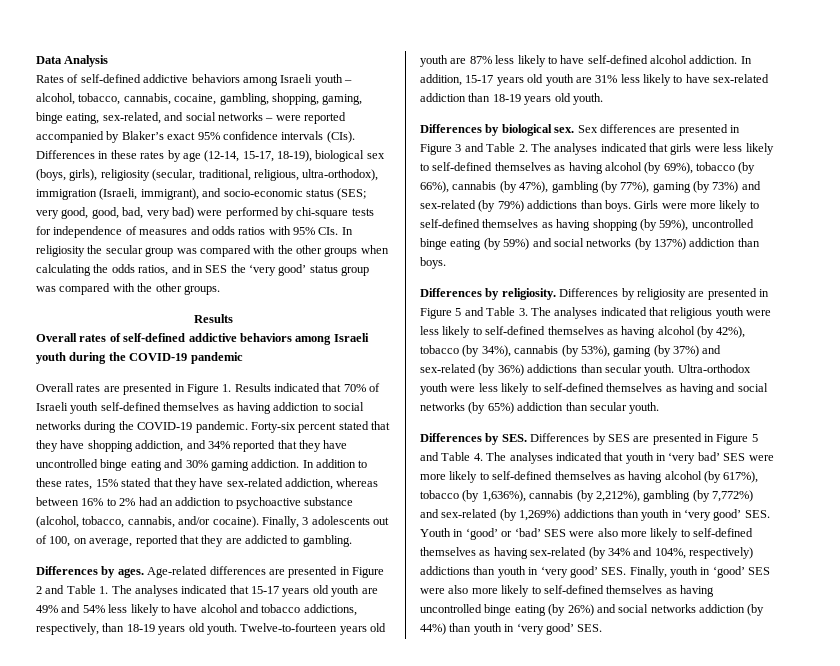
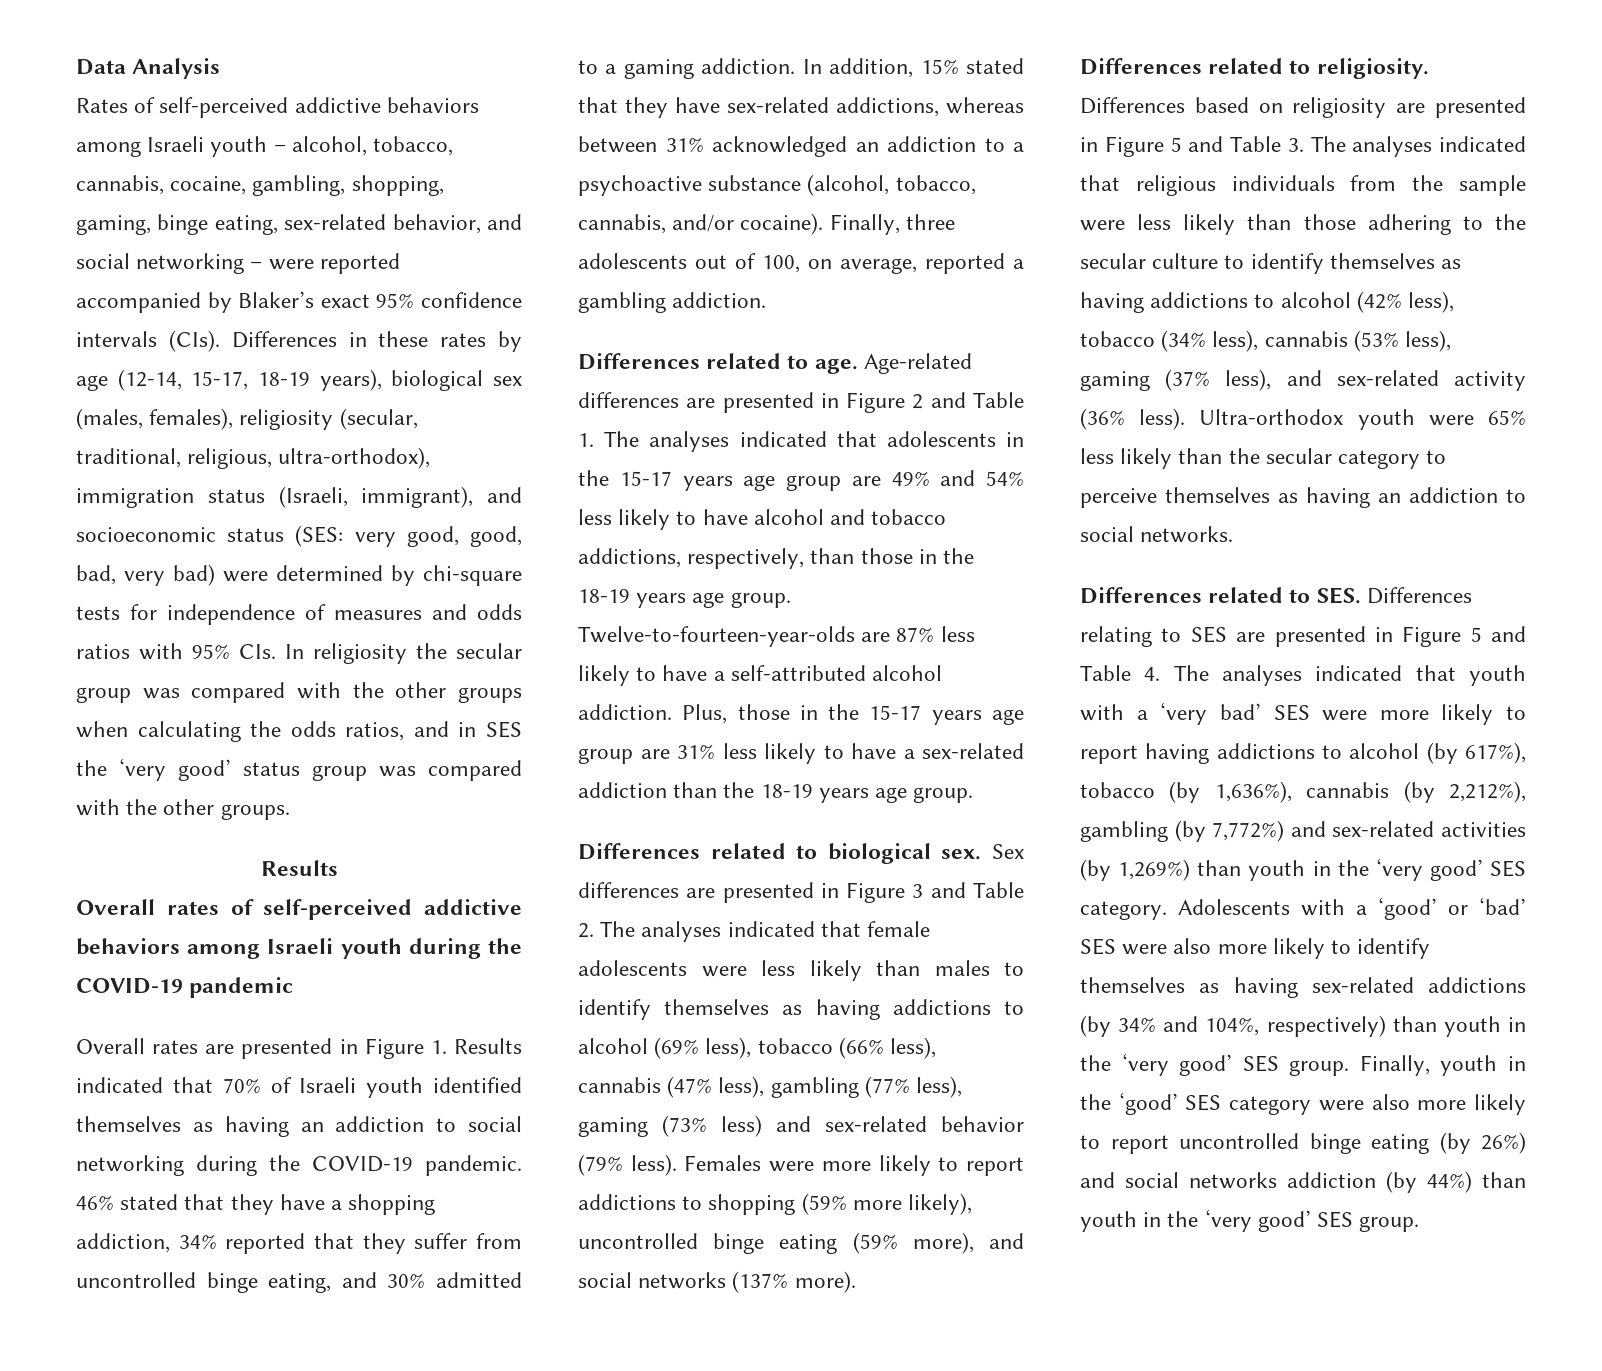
[80,74,141,83] self-defined -> [159,97,289,118] self-perceived
[102,112,263,124] sex-related, and social networks -> [284,214,522,234] [76,253,245,274] sex-related behavior, and social networking
[277,150,385,162] [36,169,98,181] 18-19), biological sex (boys, girls), -> [258,369,522,391] [76,408,234,430] 18-19 years), biological sex (males, females),
(97, 194) none -> [207,489,265,503] status
[223,188,367,200] socio-economic status (SES; -> [76,525,344,547] socioeconomic status (SES:
[225,207,279,219] performed -> [276,565,383,581] determined
[123,333,186,342] self-defined -> [263,899,413,920] self-perceived
[100,402,364,414] [36,421,81,430] self-defined themselves as having addiction to social networks -> [433,1077,522,1093] [76,1116,522,1137] [76,1155,184,1176] identified themselves as having an addiction to social networking
[250,421,390,433] [36,440,85,452] Forty-six percent stated that they have -> [76,1194,343,1215] 46% stated that they have a
[186,440,206,449] and -> (170, 1243) none
[323,440,348,449] [36,459,162,471] have uncontrolled binge eating -> [414,1233,522,1249] [76,1272,332,1293] suffer from uncontrolled binge eating,
[210,459,368,471] [36,478,93,490] gaming addiction. In addition to these rates, -> [436,1272,522,1288] [578,58,914,79] admitted to a gaming addiction. In addition,
[285,478,333,490] addiction, -> [836,97,939,117] addictions,
[81,497,233,506] 16% to 2% had an addiction to -> [665,136,1024,157] 31% acknowledged an addiction to a
[302,517,309,525] 3 -> [905,214,955,230] three
[179,535,352,547] [36,566,144,578] that they are addicted to gambling. // Differences by ages. -> [1013,259,1024,269] [578,292,767,313] [578,353,858,374] a gambling addiction. // Differences related to age.
[251,585,360,597] 15-17 years old youth -> [886,431,1024,447] [578,470,841,491] adolescents in the 15-17 years age group
[126,623,386,635] [420,55,448,67] 18-19 years old youth. Twelve-to-fourteen years old youth -> [860,548,975,564] [578,589,791,608] [578,626,855,647] those in the 18-19 years age group. Twelve-to-fourteen-year-olds
[587,55,752,64] [420,74,574,86] self-defined alcohol addiction. In addition, 15-17 years old youth -> [713,665,943,681] [578,704,1024,725] [578,748,633,764] a self-attributed alcohol addiction. Plus, those in the 15-17 years age group
(710, 78) none -> [903,749,915,759] a
[492,93,603,105] [420,124,500,136] 18-19 years old youth. // Differences by -> [723,782,974,803] [578,843,818,860] the 18-19 years age group. // Differences related to
[670,143,774,155] [420,162,756,174] [420,181,761,193] [420,200,759,212] [420,219,754,231] [420,238,760,250] [420,257,446,269] [420,288,635,300] girls were less likely to self-defined themselves as having alcohol (by 69%), tobacco (by 66%), cannabis (by 47%), gambling (by 77%), gaming (by 73%) and sex-related (by 79%) addictions than boys. Girls were more likely to self-defined themselves as having shopping (by 59%), uncontrolled binge eating (by 59%) and social networks (by 137%) addiction than boys. // Differences by religiosity. Differences by -> [867,921,931,937] [578,960,1024,981] [578,999,1024,1020] [578,1037,937,1059] [578,1076,963,1098] [578,1115,1024,1137] [578,1154,1024,1176] [578,1193,973,1215] [578,1232,1024,1254] [578,1271,856,1293] [1080,58,1429,79] [1080,97,1283,114] female adolescents were less likely than males to identify themselves as having addictions to alcohol (69% less), tobacco (66% less), cannabis (47% less), gambling (77% less), gaming (73% less) and sex-related behavior (79% less). Females were more likely to report addictions to shopping (59% more likely), uncontrolled binge eating (59% more), and social networks (137% more). // Differences related to religiosity. Differences based on
[715,307,772,319] [420,326,746,338] [420,345,722,357] [420,364,675,376] youth were less likely to self-defined themselves as having alcohol (by 42%), tobacco (by 34%), cannabis (by 53%), gaming (by 37%) and sex-related (by 36%) addictions than secular youth. -> [1231,175,1526,196] [1080,214,1526,235] [1080,253,1462,274] [1080,291,1455,313] [1080,330,1452,352] [1080,369,1526,391] [1080,408,1186,430] individuals from the sample were less likely than those adhering to the secular culture to identify themselves as having addictions to alcohol (42% less), tobacco (34% less), cannabis (53% less), gaming (37% less), and sex-related activity (36% less).
[478,383,768,395] [420,402,660,414] [420,433,606,445] less likely to self-defined themselves as having and social networks (by 65%) addiction than secular youth. // Differences by SES. Differences by -> [1488,410,1526,425] [1080,448,1447,469] [1080,487,1526,508] [1080,526,1234,543] [1080,587,1472,604] [1080,626,1182,647] 65% less likely than the secular category to perceive themselves as having an addiction to social networks. // Differences related to SES. Differences relating to
[656,453,666,461] in -> [1080,704,1148,721] with a
[492,471,663,483] self-defined themselves as having -> [1080,743,1342,764] report having addictions to
(498, 513) none -> [1441,822,1526,837] activities
[563,509,770,521] [420,528,464,537] addictions than youth in ‘very good’ SES. Youth in -> [1197,858,1526,881] [1080,899,1367,920] than youth in the ‘very good’ SES category. Adolescents with a
[693,528,754,537] self-defined -> [1357,938,1431,959] identify
(587, 551) none -> [1428,977,1526,993] addictions
[420,566,627,578] addictions than youth in ‘very good’ SES. -> [1392,1016,1526,1037] [1080,1053,1350,1076] than youth in the ‘very good’ SES group.
(711, 571) none -> [1080,1094,1111,1110] the
[420,585,714,597] were also more likely to self-defined themselves as having -> [1229,1094,1526,1115] [1080,1135,1169,1154] category were also more likely to report
[516,623,603,635] ‘very good’ SES. -> [1167,1209,1420,1232] the ‘very good’ SES group.

